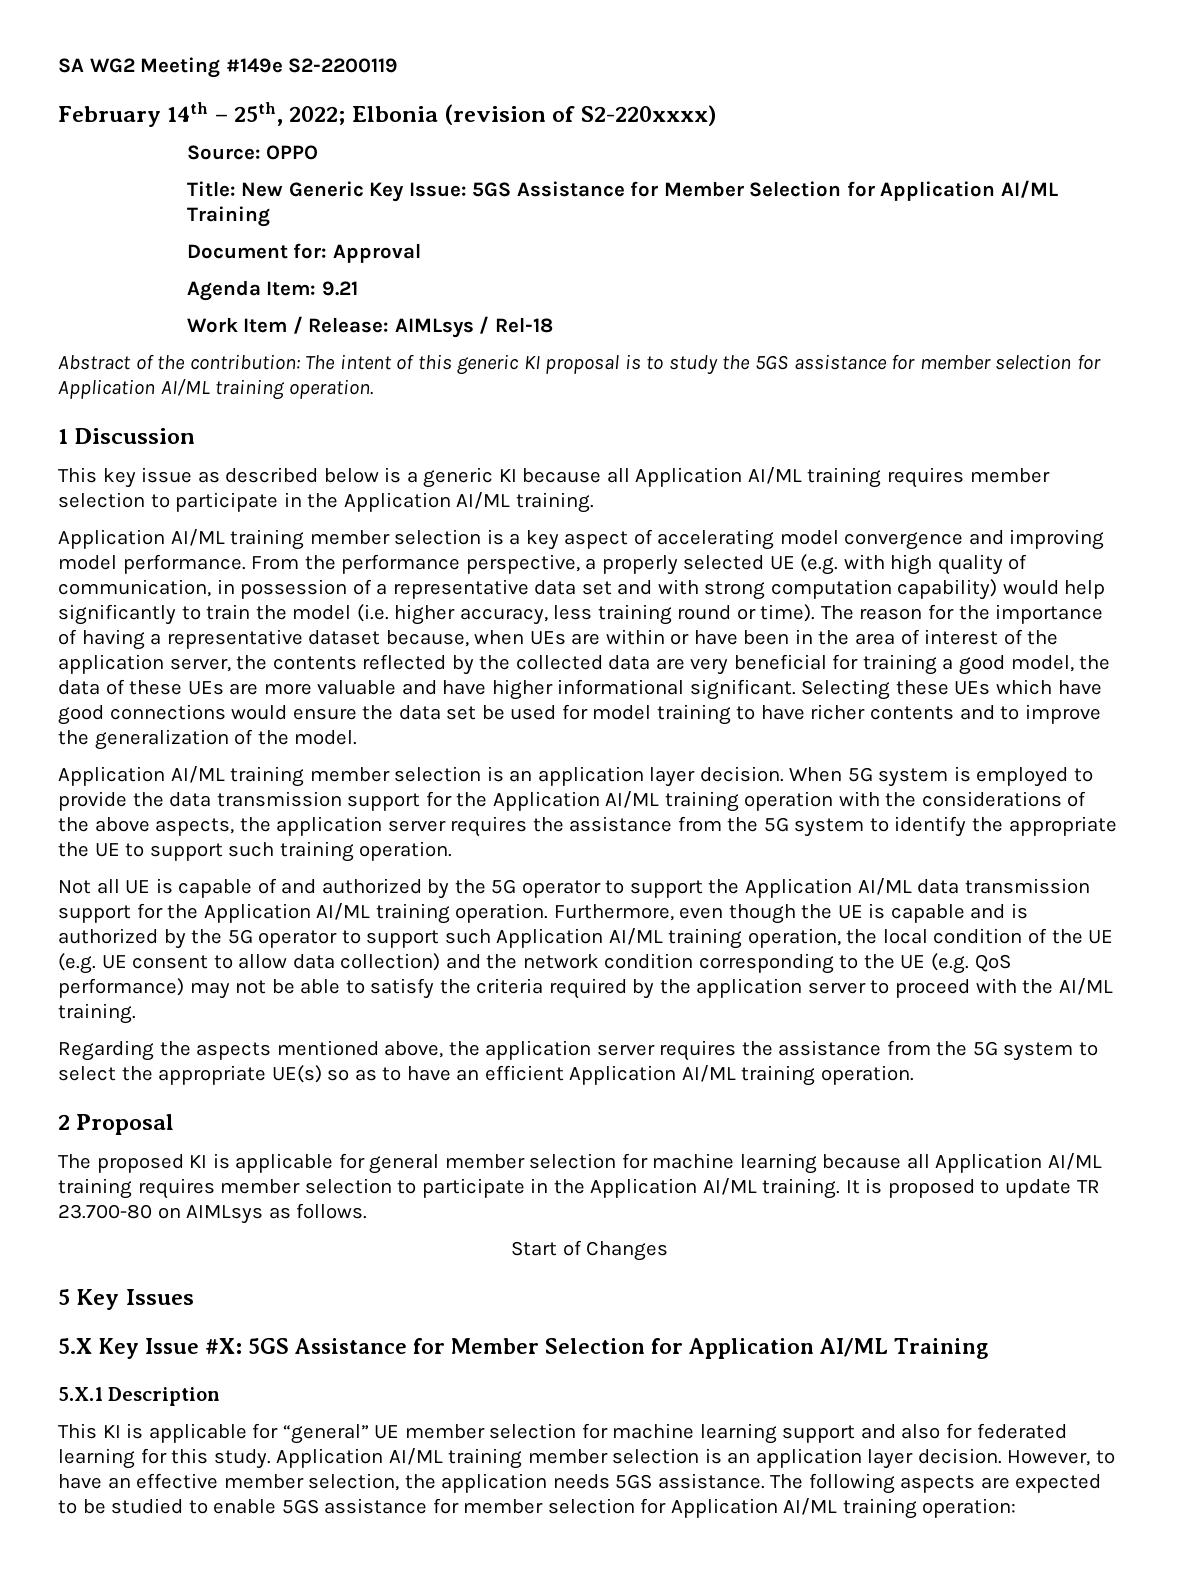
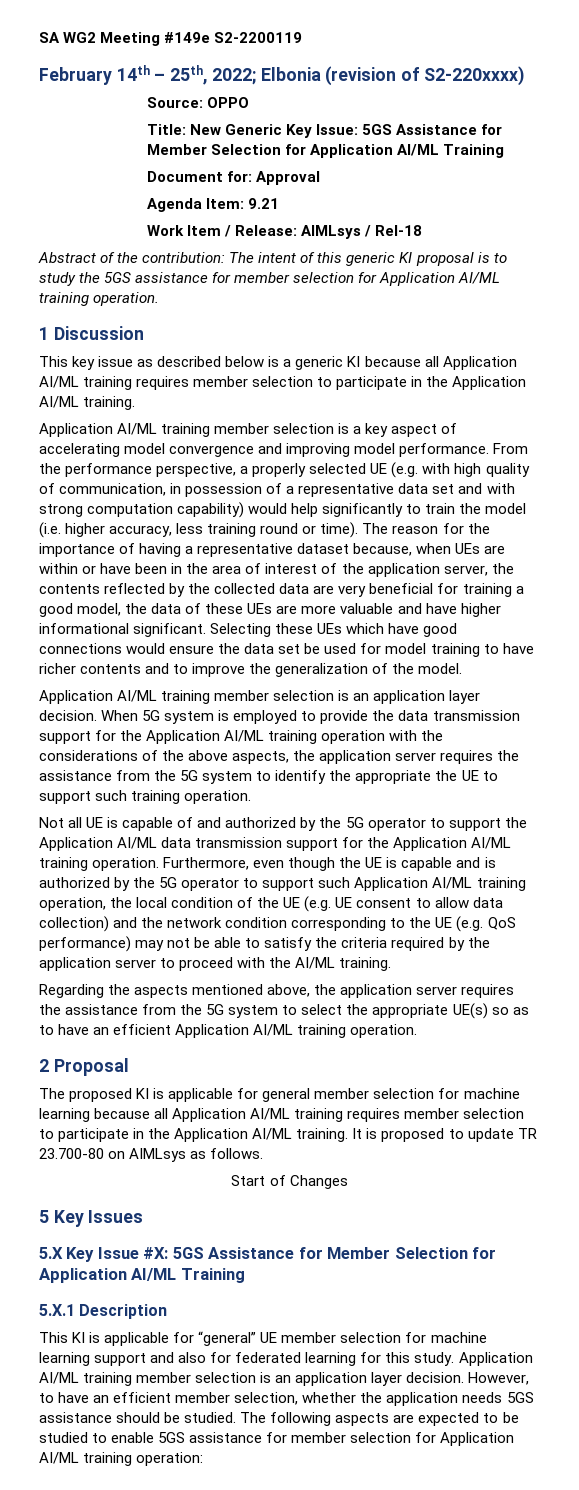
[136,1473,219,1489] effective -> [113,1392,172,1403] efficient
(400, 1482) none -> [302,1392,357,1403] whether
[657,1473,765,1489] assistance. -> [39,1412,237,1423] assistance should be studied.

